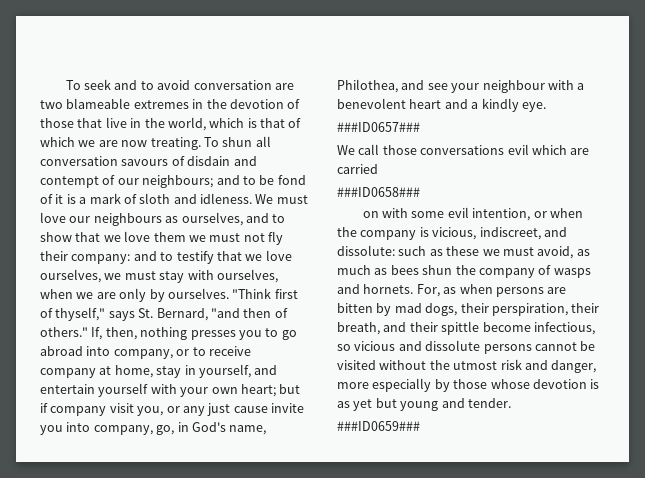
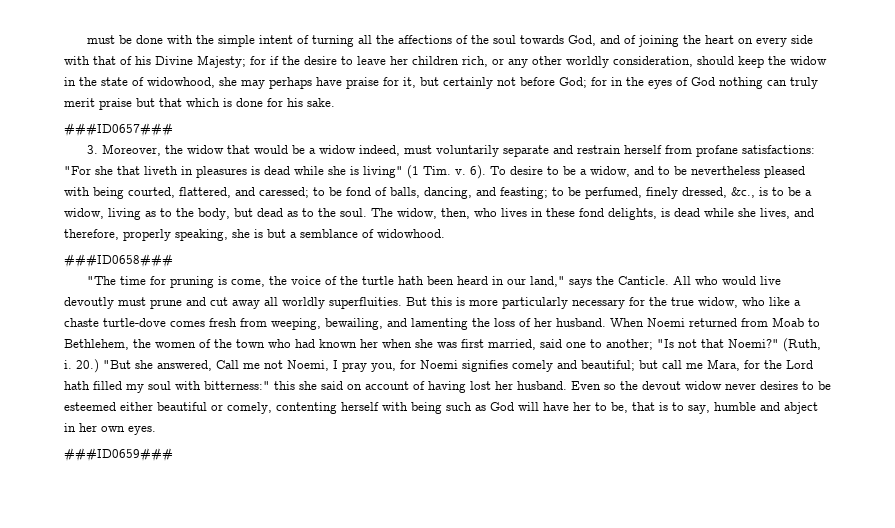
[65,79,294,90] [40,98,301,109] [40,117,302,131] [40,136,271,150] [40,156,257,166] [40,175,306,188] [40,193,308,204] [40,212,286,226] [40,231,283,245] [40,250,292,264] [40,269,278,283] [40,288,298,302] [40,307,288,321] [40,327,297,340] [40,346,251,359] [40,364,278,378] [40,383,301,397] [40,403,304,416] [40,422,267,435] [337,79,585,93] [337,98,546,112] [337,122,420,132] [337,144,590,155] [337,164,378,174] [337,187,420,197] [362,207,583,221] [337,227,567,240] [337,245,590,259] [337,265,591,278] [337,284,567,297] [337,303,600,316] [337,321,595,335] [337,340,596,354] [337,359,597,373] [337,378,600,392] [337,398,511,411] To seek and to avoid conversation are two blameable extremes in the devotion of those that live in the world, which is that of which we are now treating. To shun all conversation savours of disdain and contempt of our neighbours; and to be fond of it is a mark of sloth and idleness. We must love our neighbours as ourselves, and to show that we love them we must not fly their company: and to testify that we love ourselves, we must stay with ourselves, when we are only by ourselves. "Think first of thyself," says St. Bernard, "and then of others." If, then, nothing presses you to go abroad into company, or to receive company at home, stay in yourself, and entertain yourself with your own heart; but if company visit you, or any just cause invite you into company, go, in God's name, Philothea, and see your neighbour with a benevolent heart and a kindly eye. // ###ID0657### // We call those conversations evil which are carried // ###ID0658### // on with some evil intention, or when the company is vicious, indiscreet, and dissolute: such as these we must avoid, as much as bees shun the company of wasps and hornets. For, as when persons are bitten by mad dogs, their perspiration, their breath, and their spittle become infectious, so vicious and dissolute persons cannot be visited without the utmost risk and danger, more especially by those whose devotion is as yet but young and tender. -> [87,35,814,47] [64,55,827,68] [64,77,818,89] [64,98,335,110] [64,123,173,137] [87,144,816,157] [64,165,805,179] [64,187,812,199] [64,208,814,220] [64,229,445,241] [64,254,173,268] [87,276,782,288] [64,297,801,309] [64,317,820,330] [64,338,821,352] [64,359,813,373] [64,381,831,393] [64,402,818,414] [64,423,156,435] must be done with the simple intent of turning all the affections of the soul towards God, and of joining the heart on every side with that of his Divine Majesty; for if the desire to leave her children rich, or any other worldly consideration, should keep the widow in the state of widowhood, she may perhaps have praise for it, but certainly not before God; for in the eyes of God nothing can truly merit praise but that which is done for his sake. // ###ID0657### // 3. Moreover, the widow that would be a widow indeed, must voluntarily separate and restrain herself from profane satisfactions: "For she that liveth in pleasures is dead while she is living" (1 Tim. v. 6). To desire to be a widow, and to be nevertheless pleased with being courted, flattered, and caressed; to be fond of balls, dancing, and feasting; to be perfumed, finely dressed, &c., is to be a widow, living as to the body, but dead as to the soul. The widow, then, who lives in these fond delights, is dead while she lives, and therefore, properly speaking, she is but a semblance of widowhood. // ###ID0658### // "The time for pruning is come, the voice of the turtle hath been heard in our land," says the Canticle. All who would live devoutly must prune and cut away all worldly superfluities. But this is more particularly necessary for the true widow, who like a chaste turtle-dove comes fresh from weeping, bewailing, and lamenting the loss of her husband. When Noemi returned from Moab to Bethlehem, the women of the town who had known her when she was first married, said one to another; "Is not that Noemi?" (Ruth, i. 20.) "But she answered, Call me not Noemi, I pray you, for Noemi signifies comely and beautiful; but call me Mara, for the Lord hath filled my soul with bitterness:" this she said on account of having lost her husband. Even so the devout widow never desires to be esteemed either beautiful or comely, contenting herself with being such as God will have her to be, that is to say, humble and abject in her own eyes.

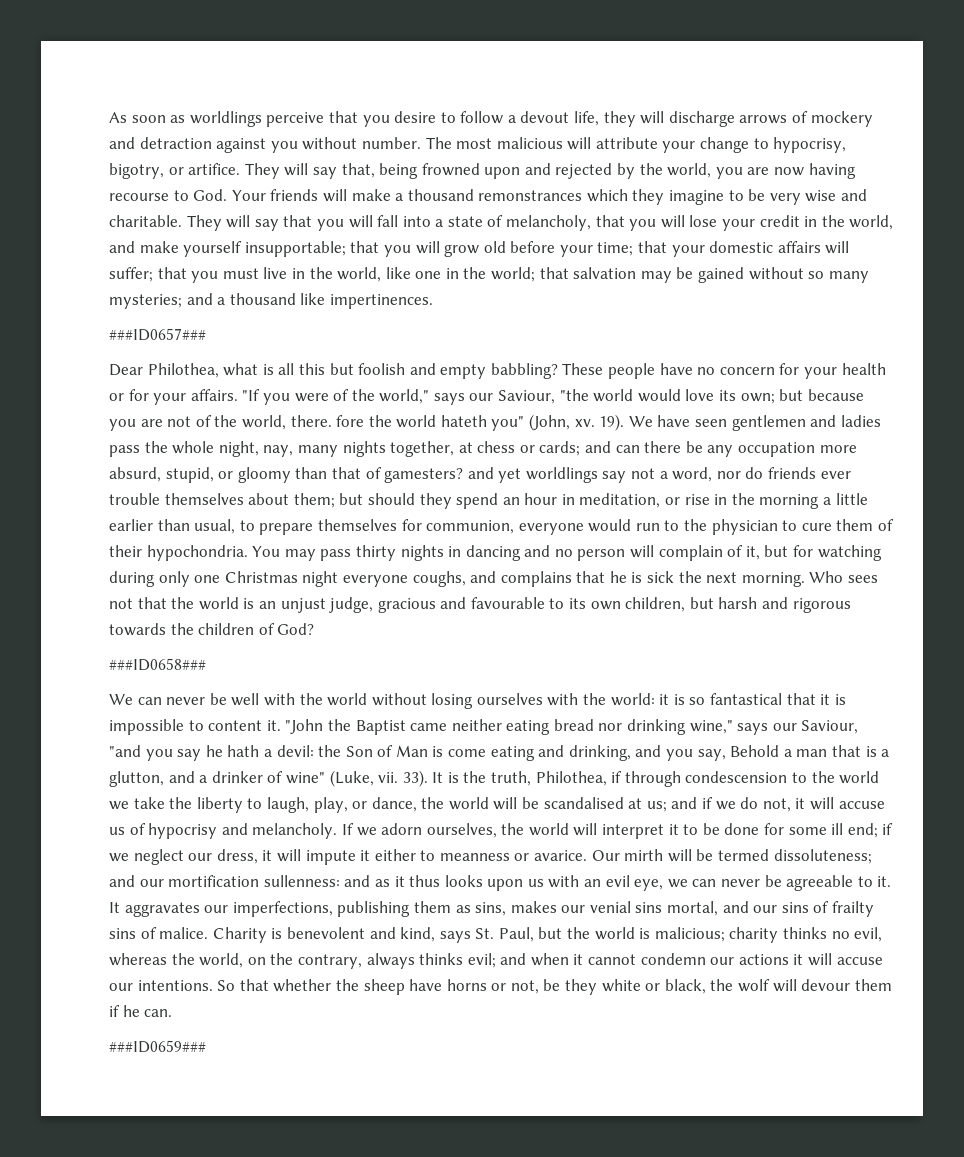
[87,35,814,47] [64,55,827,68] [64,77,818,89] [64,98,335,110] [64,123,173,137] [87,144,816,157] [64,165,805,179] [64,187,812,199] [64,208,814,220] [64,229,445,241] [64,254,173,268] [87,276,782,288] [64,297,801,309] [64,317,820,330] [64,338,821,352] [64,359,813,373] [64,381,831,393] [64,402,818,414] [64,423,156,435] must be done with the simple intent of turning all the affections of the soul towards God, and of joining the heart on every side with that of his Divine Majesty; for if the desire to leave her children rich, or any other worldly consideration, should keep the widow in the state of widowhood, she may perhaps have praise for it, but certainly not before God; for in the eyes of God nothing can truly merit praise but that which is done for his sake. // ###ID0657### // 3. Moreover, the widow that would be a widow indeed, must voluntarily separate and restrain herself from profane satisfactions: "For she that liveth in pleasures is dead while she is living" (1 Tim. v. 6). To desire to be a widow, and to be nevertheless pleased with being courted, flattered, and caressed; to be fond of balls, dancing, and feasting; to be perfumed, finely dressed, &c., is to be a widow, living as to the body, but dead as to the soul. The widow, then, who lives in these fond delights, is dead while she lives, and therefore, properly speaking, she is but a semblance of widowhood. // ###ID0658### // "The time for pruning is come, the voice of the turtle hath been heard in our land," says the Canticle. All who would live devoutly must prune and cut away all worldly superfluities. But this is more particularly necessary for the true widow, who like a chaste turtle-dove comes fresh from weeping, bewailing, and lamenting the loss of her husband. When Noemi returned from Moab to Bethlehem, the women of the town who had known her when she was first married, said one to another; "Is not that Noemi?" (Ruth, i. 20.) "But she answered, Call me not Noemi, I pray you, for Noemi signifies comely and beautiful; but call me Mara, for the Lord hath filled my soul with bitterness:" this she said on account of having lost her husband. Even so the devout widow never desires to be esteemed either beautiful or comely, contenting herself with being such as God will have her to be, that is to say, humble and abject in her own eyes. -> [109,111,873,127] [109,137,847,153] [109,163,856,179] [109,189,868,205] [109,215,894,231] [109,241,850,257] [109,267,869,283] [109,293,433,309] [109,328,206,341] [109,363,886,379] [109,389,864,405] [109,414,881,431] [109,441,857,457] [109,467,851,483] [109,493,868,509] [109,519,895,535] [109,545,882,561] [109,571,879,587] [109,597,851,613] [109,623,315,636] [109,658,206,671] [109,693,846,709] [109,719,859,735] [109,745,890,761] [109,770,880,787] [109,797,885,813] [109,823,894,839] [109,849,872,865] [109,875,892,891] [109,901,875,917] [109,927,883,943] [109,953,883,969] [109,979,892,995] [109,1005,173,1017] As soon as worldlings perceive that you desire to follow a devout life, they will discharge arrows of mockery and detraction against you without number. The most malicious will attribute your change to hypocrisy, bigotry, or artifice. They will say that, being frowned upon and rejected by the world, you are now having recourse to God. Your friends will make a thousand remonstrances which they imagine to be very wise and charitable. They will say that you will fall into a state of melancholy, that you will lose your credit in the world, and make yourself insupportable; that you will grow old before your time; that your domestic affairs will suffer; that you must live in the world, like one in the world; that salvation may be gained without so many mysteries; and a thousand like impertinences. // ###ID0657### // Dear Philothea, what is all this but foolish and empty babbling? These people have no concern for your health or for your affairs. "If you were of the world," says our Saviour, "the world would love its own; but because you are not of the world, there. fore the world hateth you" (John, xv. 19). We have seen gentlemen and ladies pass the whole night, nay, many nights together, at chess or cards; and can there be any occupation more absurd, stupid, or gloomy than that of gamesters? and yet worldlings say not a word, nor do friends ever trouble themselves about them; but should they spend an hour in meditation, or rise in the morning a little earlier than usual, to prepare themselves for communion, everyone would run to the physician to cure them of their hypochondria. You may pass thirty nights in dancing and no person will complain of it, but for watching during only one Christmas night everyone coughs, and complains that he is sick the next morning. Who sees not that the world is an unjust judge, gracious and favourable to its own children, but harsh and rigorous towards the children of God? // ###ID0658### // We can never be well with the world without losing ourselves with the world: it is so fantastical that it is impossible to content it. "John the Baptist came neither eating bread nor drinking wine," says our Saviour, "and you say he hath a devil: the Son of Man is come eating and drinking, and you say, Behold a man that is a glutton, and a drinker of wine" (Luke, vii. 33). It is the truth, Philothea, if through condescension to the world we take the liberty to laugh, play, or dance, the world will be scandalised at us; and if we do not, it will accuse us of hypocrisy and melancholy. If we adorn ourselves, the world will interpret it to be done for some ill end; if we neglect our dress, it will impute it either to meanness or avarice. Our mirth will be termed dissoluteness; and our mortification sullenness: and as it thus looks upon us with an evil eye, we can never be agreeable to it. It aggravates our imperfections, publishing them as sins, makes our venial sins mortal, and our sins of frailty sins of malice. Charity is benevolent and kind, says St. Paul, but the world is malicious; charity thinks no evil, whereas the world, on the contrary, always thinks evil; and when it cannot condemn our actions it will accuse our intentions. So that whether the sheep have horns or not, be they white or black, the wolf will devour them if he can.

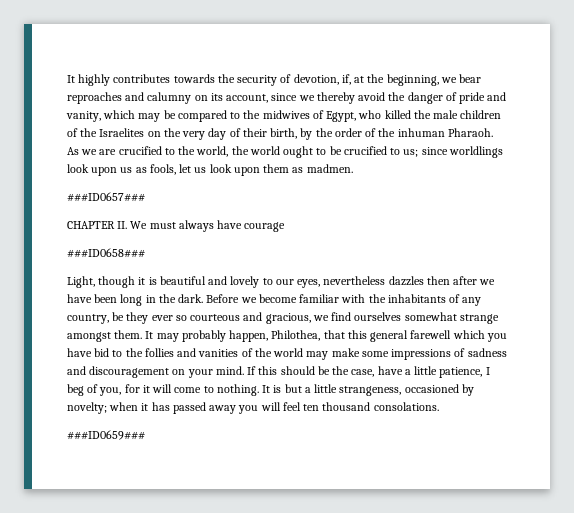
[109,111,873,127] [109,137,847,153] [109,163,856,179] [109,189,868,205] [109,215,894,231] [109,241,850,257] [109,267,869,283] [109,293,433,309] [109,328,206,341] [109,363,886,379] [109,389,864,405] [109,414,881,431] [109,441,857,457] [109,467,851,483] [109,493,868,509] [109,519,895,535] [109,545,882,561] [109,571,879,587] [109,597,851,613] [109,623,315,636] [109,658,206,671] [109,693,846,709] [109,719,859,735] [109,745,890,761] [109,770,880,787] [109,797,885,813] [109,823,894,839] [109,849,872,865] [109,875,892,891] [109,901,875,917] [109,927,883,943] [109,953,883,969] [109,979,892,995] [109,1005,173,1017] As soon as worldlings perceive that you desire to follow a devout life, they will discharge arrows of mockery and detraction against you without number. The most malicious will attribute your change to hypocrisy, bigotry, or artifice. They will say that, being frowned upon and rejected by the world, you are now having recourse to God. Your friends will make a thousand remonstrances which they imagine to be very wise and charitable. They will say that you will fall into a state of melancholy, that you will lose your credit in the world, and make yourself insupportable; that you will grow old before your time; that your domestic affairs will suffer; that you must live in the world, like one in the world; that salvation may be gained without so many mysteries; and a thousand like impertinences. // ###ID0657### // Dear Philothea, what is all this but foolish and empty babbling? These people have no concern for your health or for your affairs. "If you were of the world," says our Saviour, "the world would love its own; but because you are not of the world, there. fore the world hateth you" (John, xv. 19). We have seen gentlemen and ladies pass the whole night, nay, many nights together, at chess or cards; and can there be any occupation more absurd, stupid, or gloomy than that of gamesters? and yet worldlings say not a word, nor do friends ever trouble themselves about them; but should they spend an hour in meditation, or rise in the morning a little earlier than usual, to prepare themselves for communion, everyone would run to the physician to cure them of their hypochondria. You may pass thirty nights in dancing and no person will complain of it, but for watching during only one Christmas night everyone coughs, and complains that he is sick the next morning. Who sees not that the world is an unjust judge, gracious and favourable to its own children, but harsh and rigorous towards the children of God? // ###ID0658### // We can never be well with the world without losing ourselves with the world: it is so fantastical that it is impossible to content it. "John the Baptist came neither eating bread nor drinking wine," says our Saviour, "and you say he hath a devil: the Son of Man is come eating and drinking, and you say, Behold a man that is a glutton, and a drinker of wine" (Luke, vii. 33). It is the truth, Philothea, if through condescension to the world we take the liberty to laugh, play, or dance, the world will be scandalised at us; and if we do not, it will accuse us of hypocrisy and melancholy. If we adorn ourselves, the world will interpret it to be done for some ill end; if we neglect our dress, it will impute it either to meanness or avarice. Our mirth will be termed dissoluteness; and our mortification sullenness: and as it thus looks upon us with an evil eye, we can never be agreeable to it. It aggravates our imperfections, publishing them as sins, makes our venial sins mortal, and our sins of frailty sins of malice. Charity is benevolent and kind, says St. Paul, but the world is malicious; charity thinks no evil, whereas the world, on the contrary, always thinks evil; and when it cannot condemn our actions it will accuse our intentions. So that whether the sheep have horns or not, be they white or black, the wolf will devour them if he can. -> [67,74,482,86] [67,92,507,104] [66,110,502,122] [67,128,493,140] [67,146,503,158] [67,164,353,176] [67,192,145,202] [67,220,286,232] [67,248,145,258] [67,276,496,288] [67,294,482,306] [67,312,499,324] [67,330,507,342] [67,348,507,360] [67,366,490,378] [67,384,474,396] [67,402,439,414] It highly contributes towards the security of devotion, if, at the beginning, we bear reproaches and calumny on its account, since we thereby avoid the danger of pride and vanity, which may be compared to the midwives of Egypt, who killed the male children of the Israelites on the very day of their birth, by the order of the inhuman Pharaoh. As we are crucified to the world, the world ought to be crucified to us; since worldlings look upon us as fools, let us look upon them as madmen. // ###ID0657### // CHAPTER II. We must always have courage // ###ID0658### // Light, though it is beautiful and lovely to our eyes, nevertheless dazzles then after we have been long in the dark. Before we become familiar with the inhabitants of any country, be they ever so courteous and gracious, we find ourselves somewhat strange amongst them. It may probably happen, Philothea, that this general farewell which you have bid to the follies and vanities of the world may make some impressions of sadness and discouragement on your mind. If this should be the case, have a little patience, I beg of you, for it will come to nothing. It is but a little strangeness, occasioned by novelty; when it has passed away you will feel ten thousand consolations.

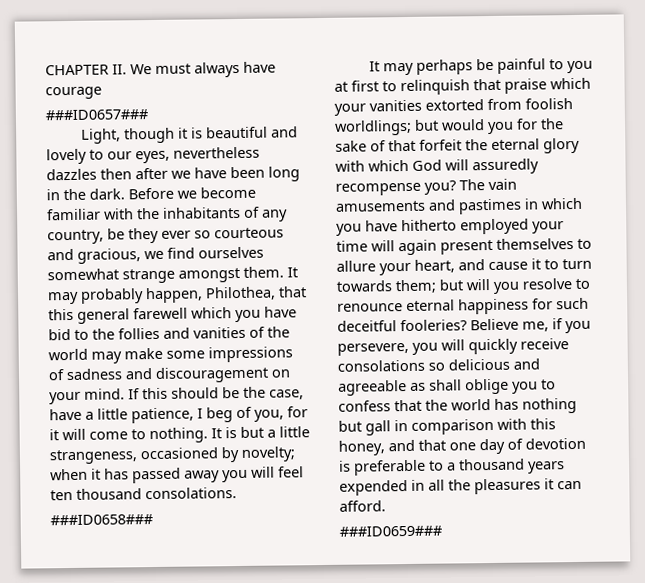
[67,74,482,86] [67,92,507,104] [66,110,502,122] [67,128,493,140] [67,146,503,158] [67,164,353,176] [67,192,145,202] It highly contributes towards the security of devotion, if, at the beginning, we bear reproaches and calumny on its account, since we thereby avoid the danger of pride and vanity, which may be compared to the midwives of Egypt, who killed the male children of the Israelites on the very day of their birth, by the order of the inhuman Pharaoh. As we are crucified to the world, the world ought to be crucified to us; since worldlings look upon us as fools, let us look upon them as madmen. // ###ID0657### // -> (45, 70) none
[67,248,145,258] ###ID0658### -> [45,109,148,121] ###ID0657###
(439, 406) none -> [50,514,153,526] [368,58,593,76] [334,77,591,96] [334,98,573,116] [334,118,564,136] [335,137,580,154] [335,158,539,175] [335,178,517,196] [335,197,583,215] [336,218,564,236] [336,238,592,256] [336,258,592,276] [336,278,590,294] [337,297,589,315] [337,318,591,334] [337,338,569,356] [337,358,540,372] [338,378,556,396] [338,397,577,414] [338,418,556,436] [338,437,586,456] [339,458,565,476] [339,478,582,496] [339,500,386,512] // ###ID0658### // It may perhaps be painful to you at first to relinquish that praise which your vanities extorted from foolish worldlings; but would you for the sake of that forfeit the eternal glory with which God will assuredly recompense you? The vain amusements and pastimes in which you have hitherto employed your time will again present themselves to allure your heart, and cause it to turn towards them; but will you resolve to renounce eternal happiness for such deceitful fooleries? Believe me, if you persevere, you will quickly receive consolations so delicious and agreeable as shall oblige you to confess that the world has nothing but gall in comparison with this honey, and that one day of devotion is preferable to a thousand years expended in all the pleasures it can afford.

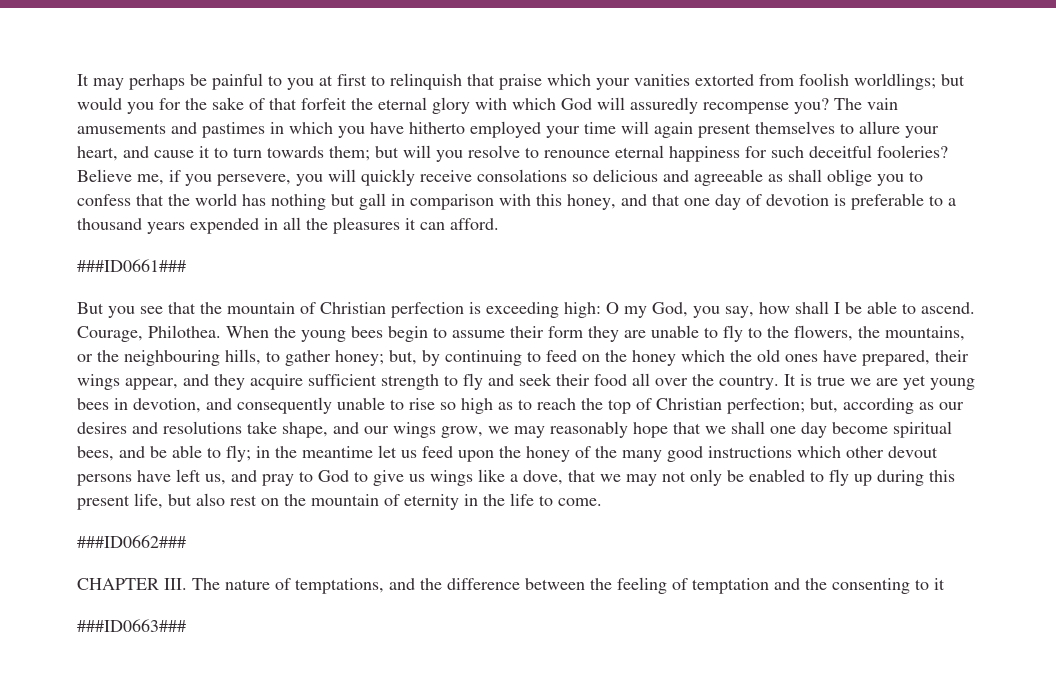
[45,61,276,78] [45,86,102,100] [45,109,148,121] [80,126,298,144] [46,146,260,165] [46,166,300,182] [46,186,256,201] [47,206,288,222] [47,227,284,245] [47,246,264,264] [47,266,298,284] [47,286,307,305] [48,306,297,324] [48,326,290,341] [48,346,293,364] [48,366,291,383] [49,386,304,405] [49,406,308,424] [49,426,310,444] [49,446,296,465] [50,466,304,484] [50,487,237,501] [50,514,153,526] CHAPTER II. We must always have courage // ###ID0657### // Light, though it is beautiful and lovely to our eyes, nevertheless dazzles then after we have been long in the dark. Before we become familiar with the inhabitants of any country, be they ever so courteous and gracious, we find ourselves somewhat strange amongst them. It may probably happen, Philothea, that this general farewell which you have bid to the follies and vanities of the world may make some impressions of sadness and discouragement on your mind. If this should be the case, have a little patience, I beg of you, for it will come to nothing. It is but a little strangeness, occasioned by novelty; when it has passed away you will feel ten thousand consolations. // ###ID0658### // -> (77, 80) none
[339,525,442,537] ###ID0659### -> [77,259,186,272] [77,301,975,318] [77,325,965,342] [77,349,969,366] [77,373,975,390] [77,397,964,414] [77,421,952,438] [77,445,938,462] [77,469,955,486] [77,493,602,510] [77,535,186,548] [77,577,945,594] [77,619,186,632] ###ID0661### // But you see that the mountain of Christian perfection is exceeding high: O my God, you say, how shall I be able to ascend. Courage, Philothea. When the young bees begin to assume their form they are unable to fly to the flowers, the mountains, or the neighbouring hills, to gather honey; but, by continuing to feed on the honey which the old ones have prepared, their wings appear, and they acquire sufficient strength to fly and seek their food all over the country. It is true we are yet young bees in devotion, and consequently unable to rise so high as to reach the top of Christian perfection; but, according as our desires and resolutions take shape, and our wings grow, we may reasonably hope that we shall one day become spiritual bees, and be able to fly; in the meantime let us feed upon the honey of the many good instructions which other devout persons have left us, and pray to God to give us wings like a dove, that we may not only be enabled to fly up during this present life, but also rest on the mountain of eternity in the life to come. // ###ID0662### // CHAPTER III. The nature of temptations, and the difference between the feeling of temptation and the consenting to it // ###ID0663###

